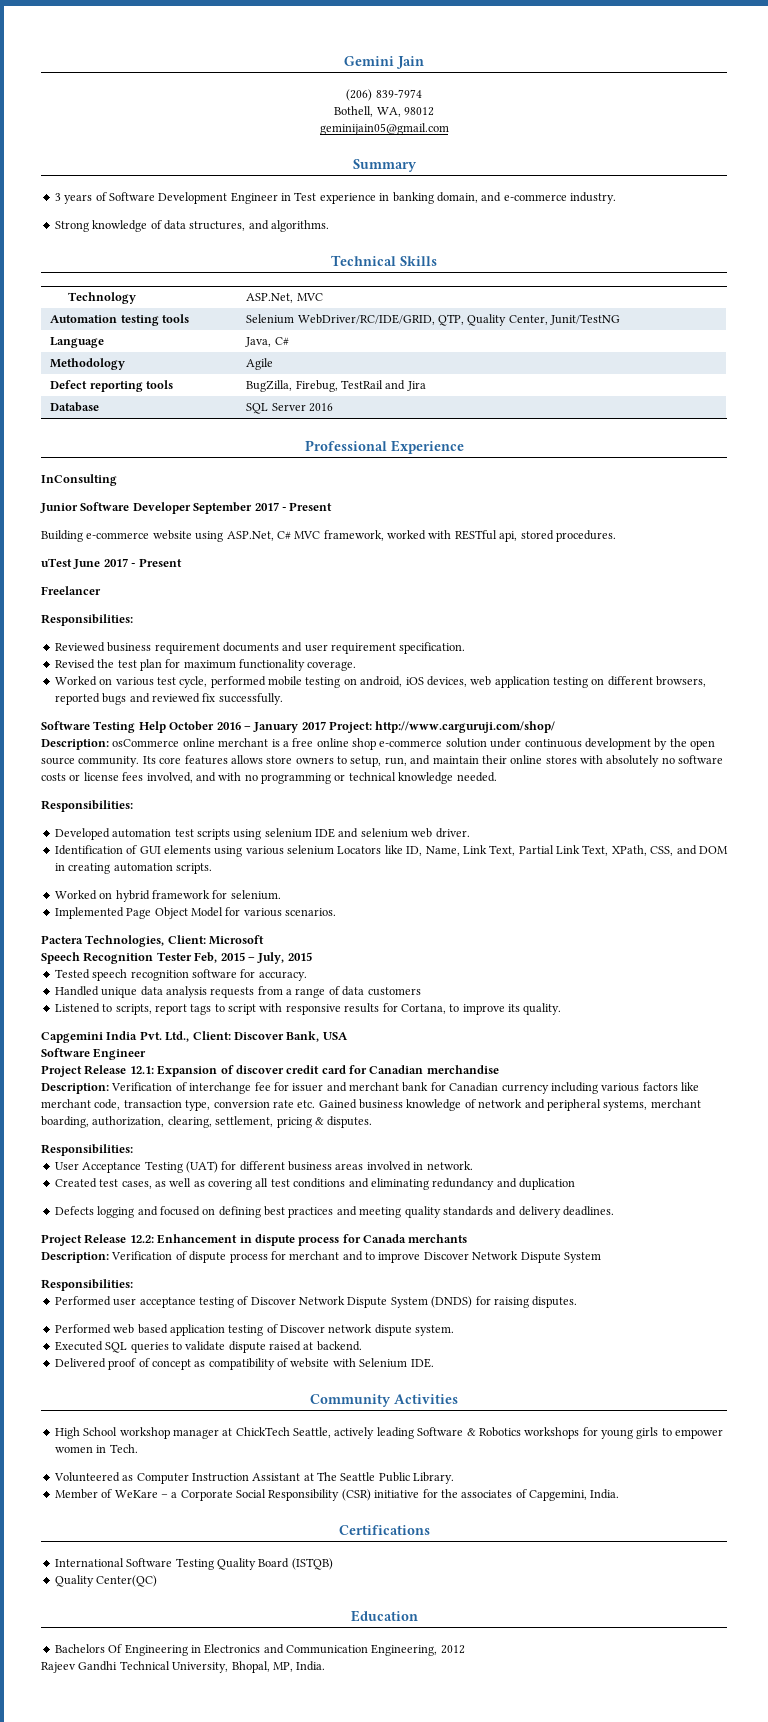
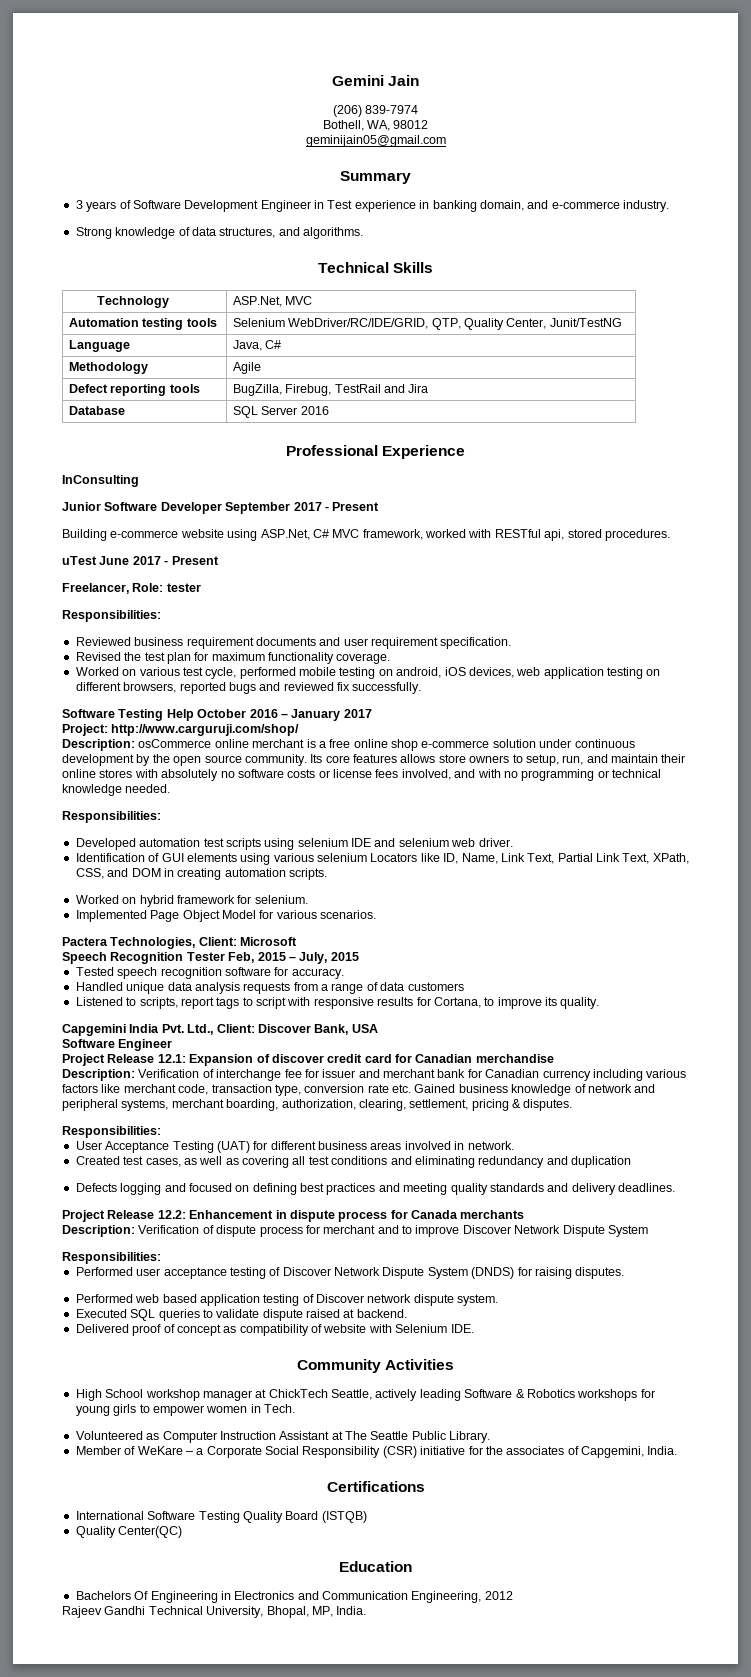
[41,586,101,595] Freelancer -> [62,583,201,594] Freelancer, Role: tester
(326, 725) none -> (372, 713) //

